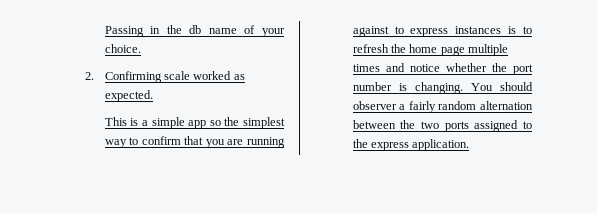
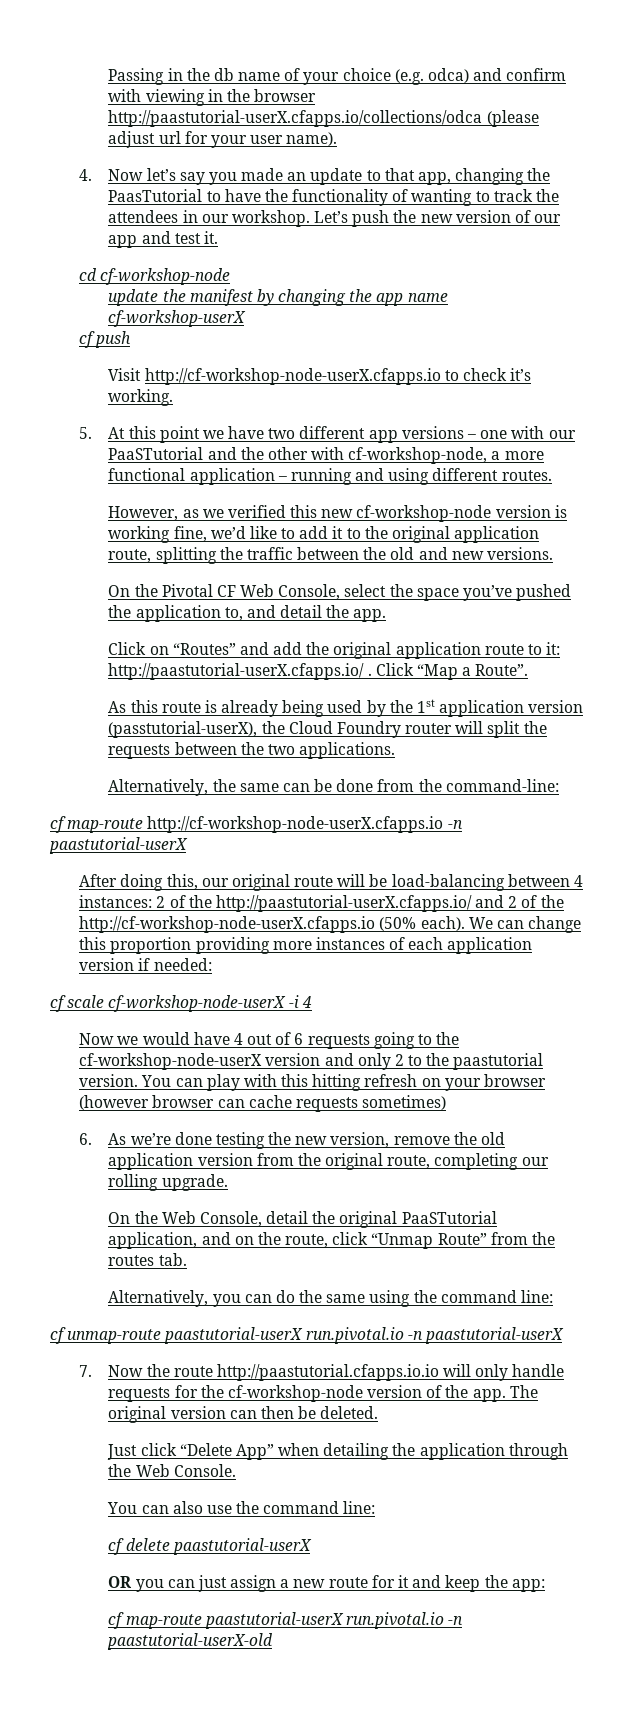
[104,44,141,53] [84,71,245,83] [104,90,153,102] [104,117,285,129] [104,136,285,148] [352,26,532,37] [352,44,509,56] [352,63,533,75] [352,82,533,94] [352,101,533,113] [352,120,532,132] [352,139,470,151] choice. // 2. Confirming scale worked as expected. // This is a simple app so the simplest way to confirm that you are running against to express instances is to refresh the home page multiple times and notice whether the port number is changing. You should observer a fairly random alternation between the two ports assigned to the express application. -> [342,68,567,85] [108,89,317,106] [108,110,539,127] [108,131,338,148] [79,168,551,185] [108,189,560,206] [108,210,562,227] [108,231,218,248] [79,268,231,285] [108,289,448,306] [108,310,247,327] [79,331,132,348] [108,368,532,385] [108,389,174,406] [79,426,576,443] [108,447,544,464] [108,468,552,485] [108,505,567,522] [108,526,540,543] [108,547,554,564] [108,584,572,601] [108,605,387,622] [108,642,561,659] [108,663,529,680] [108,699,584,717] [108,721,547,738] [108,742,396,759] [108,779,559,796] [50,816,463,833] [49,837,188,854] [79,874,584,891] [79,895,564,912] [79,916,582,933] [79,937,533,954] [79,958,212,971] [50,995,312,1012] [79,1032,460,1049] [79,1053,544,1070] [79,1074,547,1091] [79,1095,447,1112] [79,1132,506,1149] [108,1153,549,1170] [108,1174,228,1191] [108,1211,497,1228] [108,1232,556,1249] [108,1253,187,1266] [108,1290,554,1307] [50,1327,564,1344] [79,1364,565,1381] [108,1385,538,1402] [108,1406,379,1423] [107,1443,568,1460] [108,1464,236,1477] [107,1501,376,1514] [108,1538,312,1555] [108,1575,545,1592] [108,1612,464,1629] [107,1633,274,1650] choice (e.g. odca) and confirm with viewing in the browser http://paastutorial-userX.cfapps.io/collections/odca (please adjust url for your user name). // 4. Now let’s say you made an update to that app, changing the PaasTutorial to have the functionality of wanting to track the attendees in our workshop. Let’s push the new version of our app and test it. // cd cf-workshop-node // update the manifest by changing the app name cf-workshop-userX // cf push // Visit http://cf-workshop-node-userX.cfapps.io to check it’s working. // 5. At this point we have two different app versions – one with our PaaSTutorial and the other with cf-workshop-node, a more functional application – running and using different routes. // However, as we verified this new cf-workshop-node version is working fine, we’d like to add it to the original application route, splitting the traffic between the old and new versions. // On the Pivotal CF Web Console, select the space you’ve pushed the application to, and detail the app. // Click on “Routes” and add the original application route to it: http://paastutorial-userX.cfapps.io/ . Click “Map a Route”. // As this route is already being used by the 1st application version (passtutorial-userX), the Cloud Foundry router will split the requests between the two applications. // Alternatively, the same can be done from the command-line: // cf map-route http://cf-workshop-node-userX.cfapps.io -n paastutorial-userX // After doing this, our original route will be load-balancing between 4 instances: 2 of the http://paastutorial-userX.cfapps.io/ and 2 of the http://cf-workshop-node-userX.cfapps.io (50% each). We can change this proportion providing more instances of each application version if needed: // cf scale cf-workshop-node-userX -i 4 // Now we would have 4 out of 6 requests going to the cf-workshop-node-userX version and only 2 to the paastutorial version. You can play with this hitting refresh on your browser (however browser can cache requests sometimes) // 6. As we’re done testing the new version, remove the old application version from the original route, completing our rolling upgrade. // On the Web Console, detail the original PaaSTutorial application, and on the route, click “Unmap Route” from the routes tab. // Alternatively, you can do the same using the command line: // cf unmap-route paastutorial-userX run.pivotal.io -n paastutorial-userX // 7. Now the route http://paastutorial.cfapps.io.io will only handle requests for the cf-workshop-node version of the app. The original version can then be deleted. // Just click “Delete App” when detailing the application through the Web Console. // You can also use the command line: // cf delete paastutorial-userX // OR you can just assign a new route for it and keep the app: // cf map-route paastutorial-userX run.pivotal.io -n paastutorial-userX-old

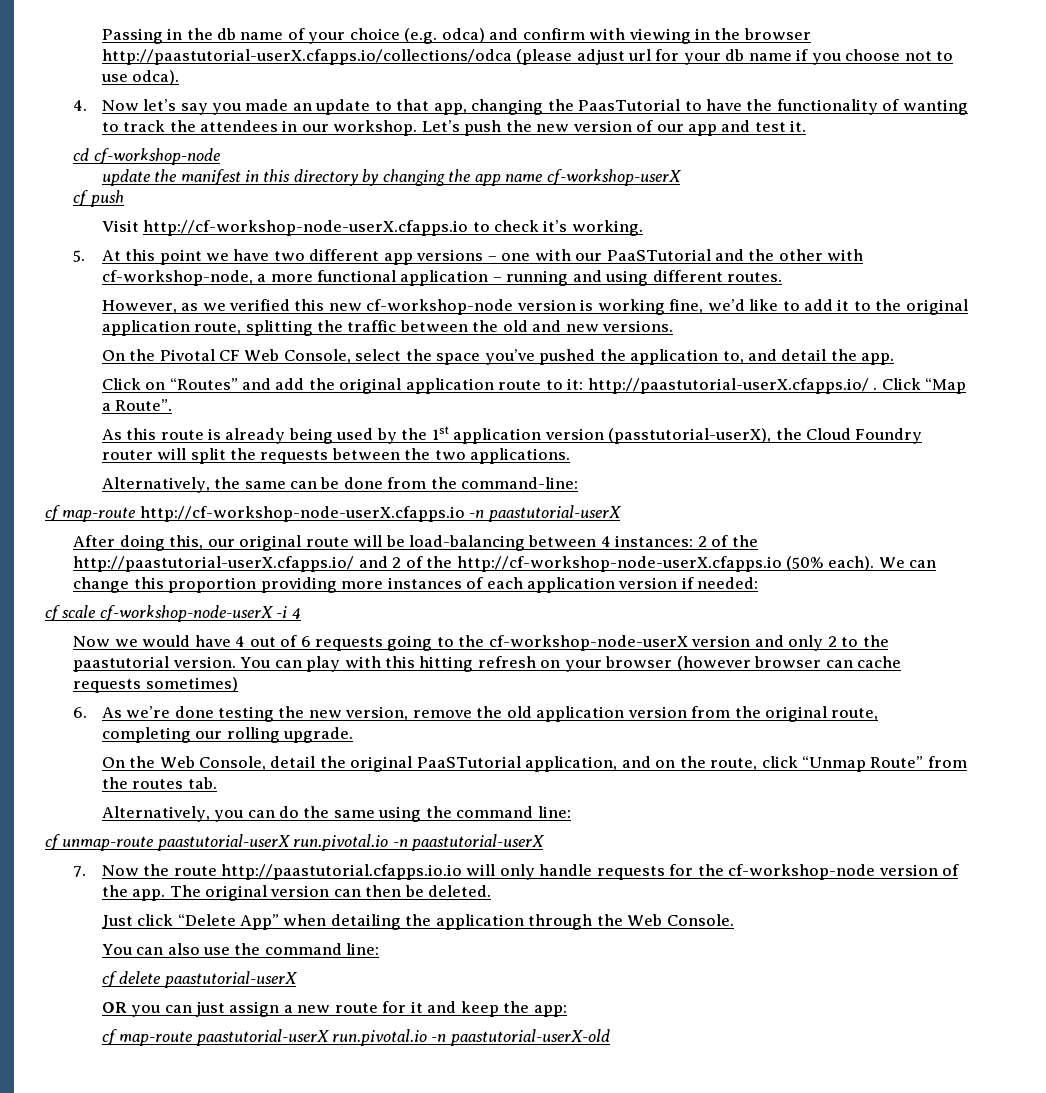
[250,132,338,146] user name). -> [725,49,954,65] [100,70,180,85] db name if you choose not to use odca).
(253, 297) none -> [244,169,359,186] in this directory

